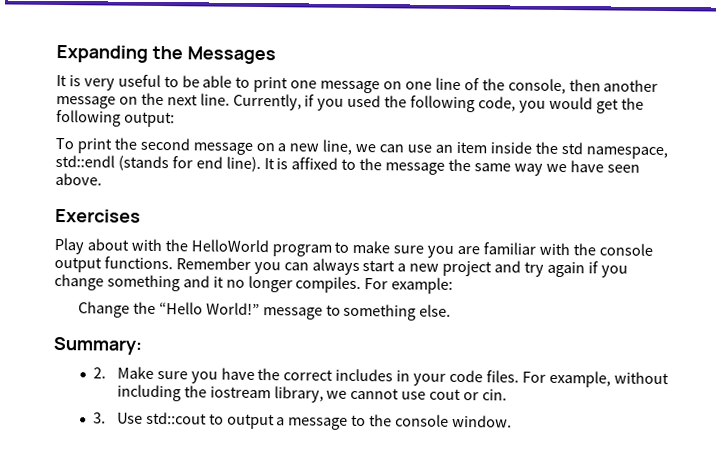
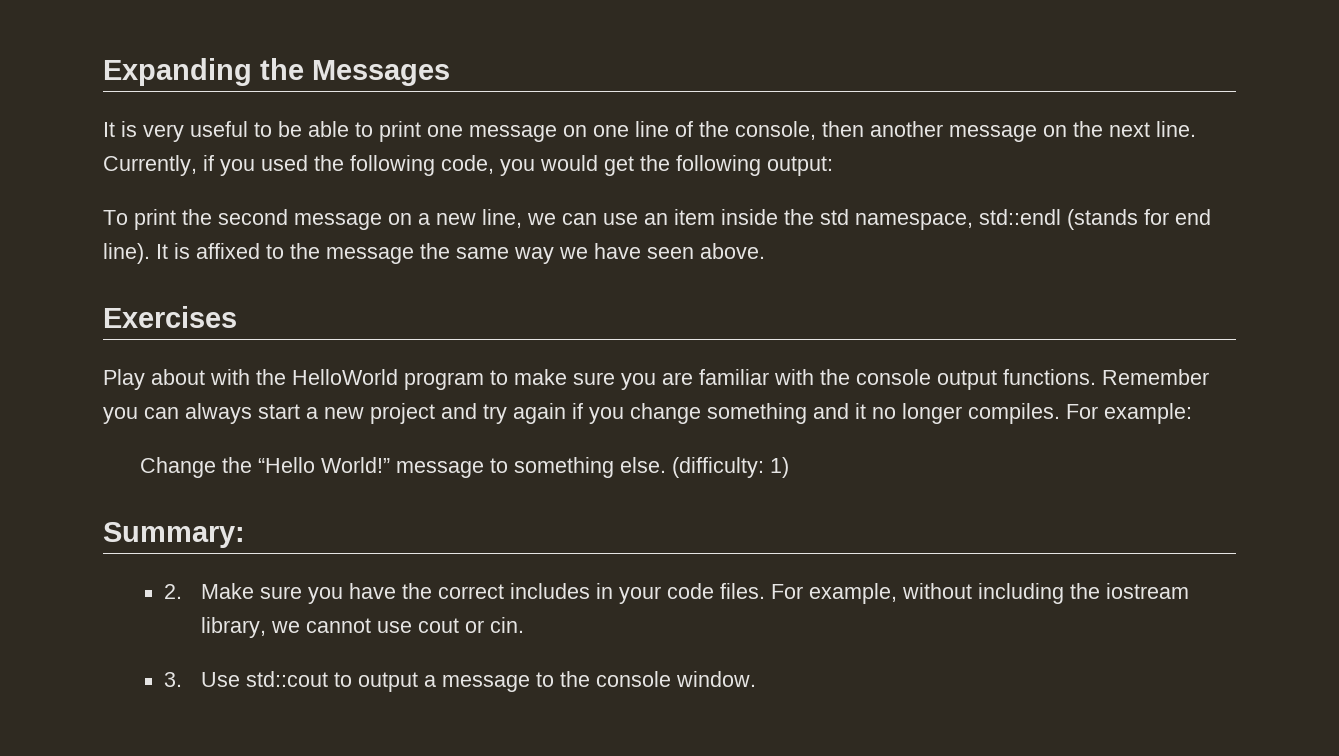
(452, 310) none -> [672,457,790,478] (difficulty: 1)

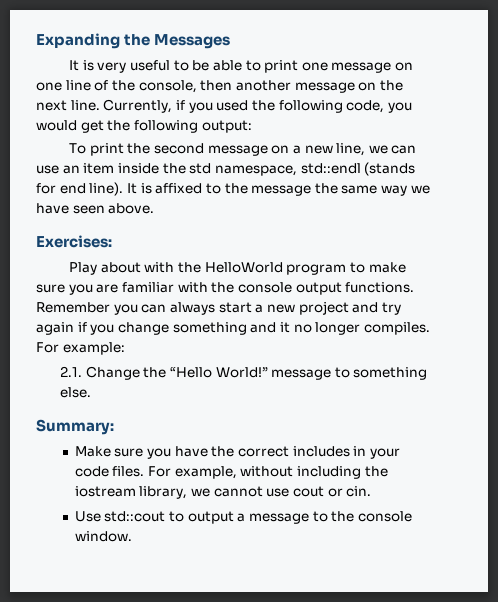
[103,306,237,328] Exercises -> [36,235,112,248] Exercises:
(1192, 413) none -> [59,366,82,377] 2.1.
[672,457,790,478] (difficulty: 1) -> (91, 392) none
[163,584,182,599] 2. -> (114, 427) none
[163,672,182,687] 3. -> (372, 491) none

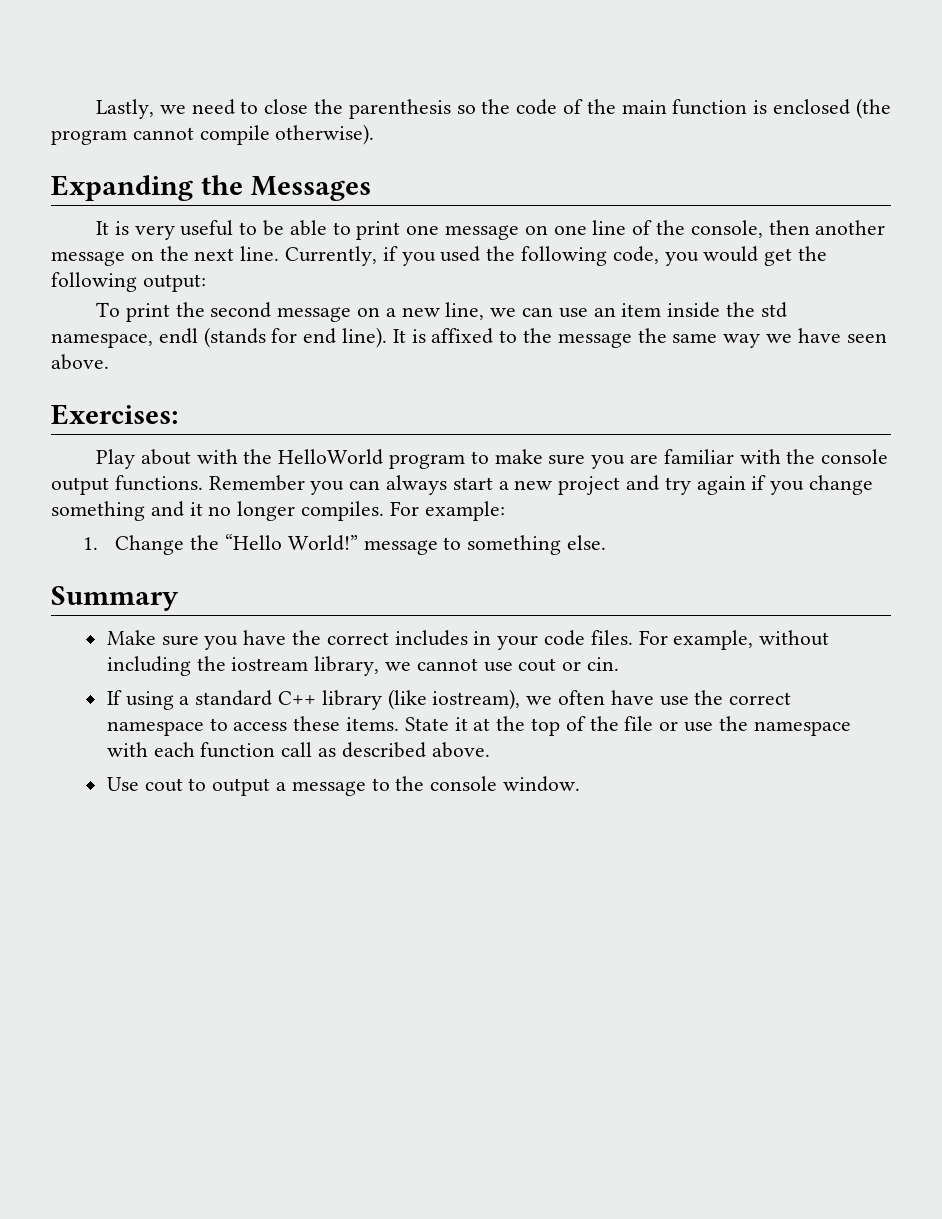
(36, 41) none -> [95,98,891,119] [51,124,375,145] Lastly, we need to close the parenthesis so the code of the main function is enclosed (the program cannot compile otherwise). //
[300,163,361,174] std::endl -> [158,328,198,344] endl
[59,366,82,377] 2.1. -> [83,537,99,550] 1.
[36,419,114,435] Summary: -> [51,586,179,611] Summary
(372, 491) none -> [106,689,792,710] [106,716,851,736] [106,742,490,758] // If using a standard C++ library (like iostream), we often have use the correct namespace to access these items. State it at the top of the file or use the namespace with each function call as described above.
[104,511,166,522] std::cout -> [144,778,183,792] cout

